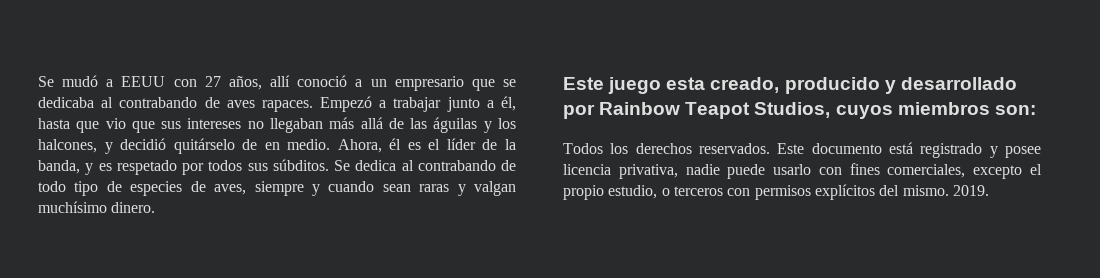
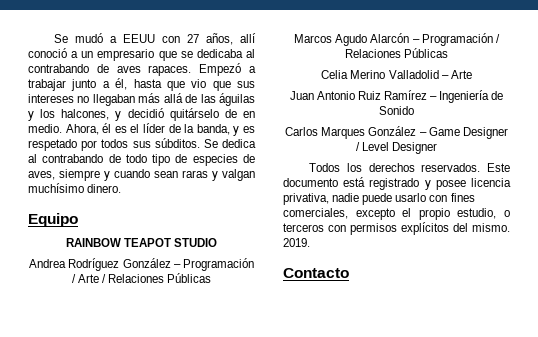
[563,77,1017,94] [563,102,1036,119] Este juego esta creado, producido y desarrollado por Rainbow Teapot Studios, cuyos miembros son: -> [28,213,78,227] [65,238,218,247] [29,258,254,271] [71,273,212,283] [294,33,500,46] [344,48,449,58] [321,70,472,79] [289,90,504,103] [379,106,414,115] [285,126,508,139] [355,142,438,154] Equipo // RAINBOW TEAPOT STUDIO // Andrea Rodríguez González – Programación / Arte / Relaciones Públicas // Marcos Agudo Alarcón – Programación / Relaciones Públicas // Celia Merino Valladolid – Arte // Juan Antonio Ruiz Ramírez – Ingeniería de Sonido // Carlos Marques González – Game Designer / Level Designer
(989, 190) none -> [283,268,349,278] // Contacto

